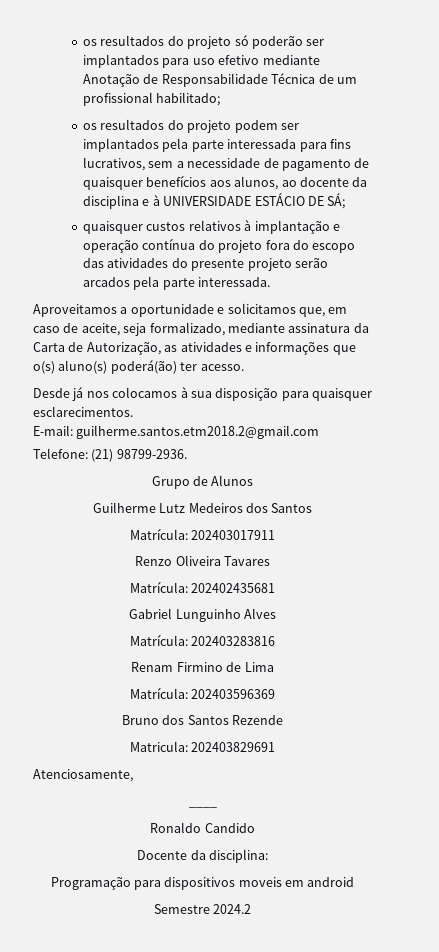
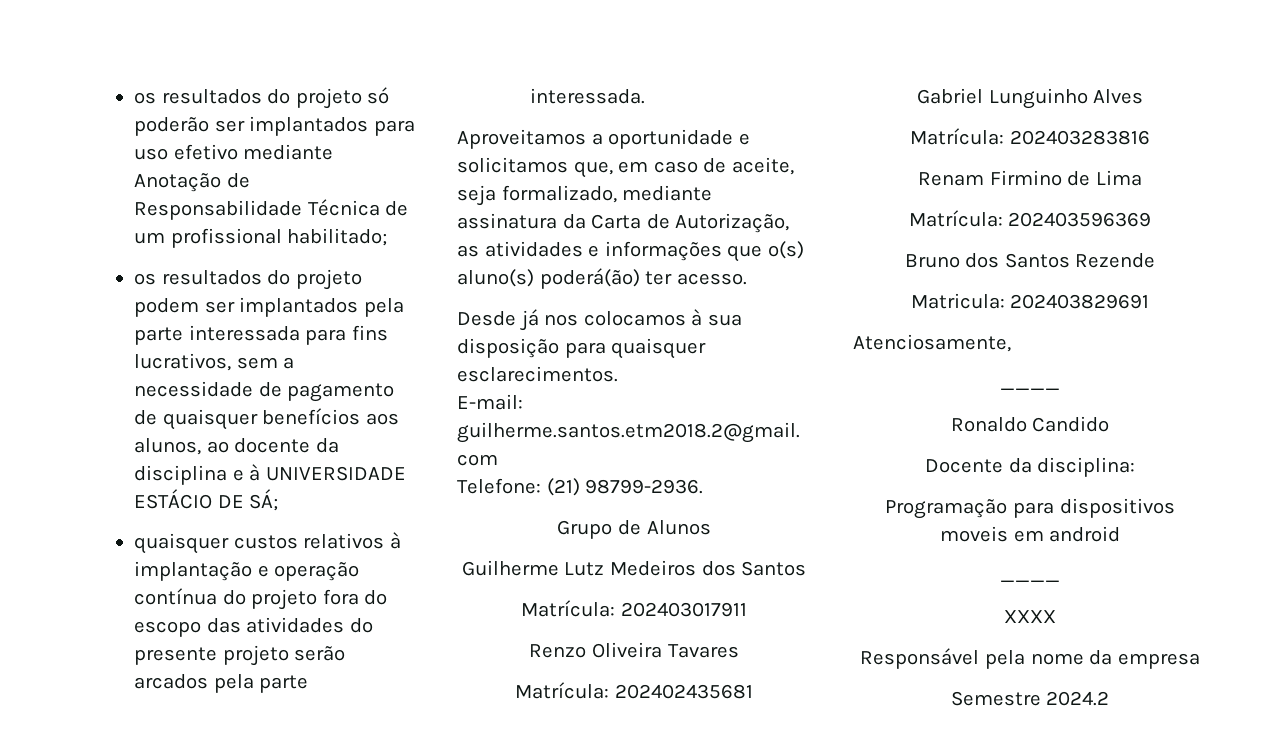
(355, 882) none -> [1000,580,1060,582] [1004,610,1056,623] [860,648,1200,669] // ____ // XXXX // Responsável pela nome da empresa

